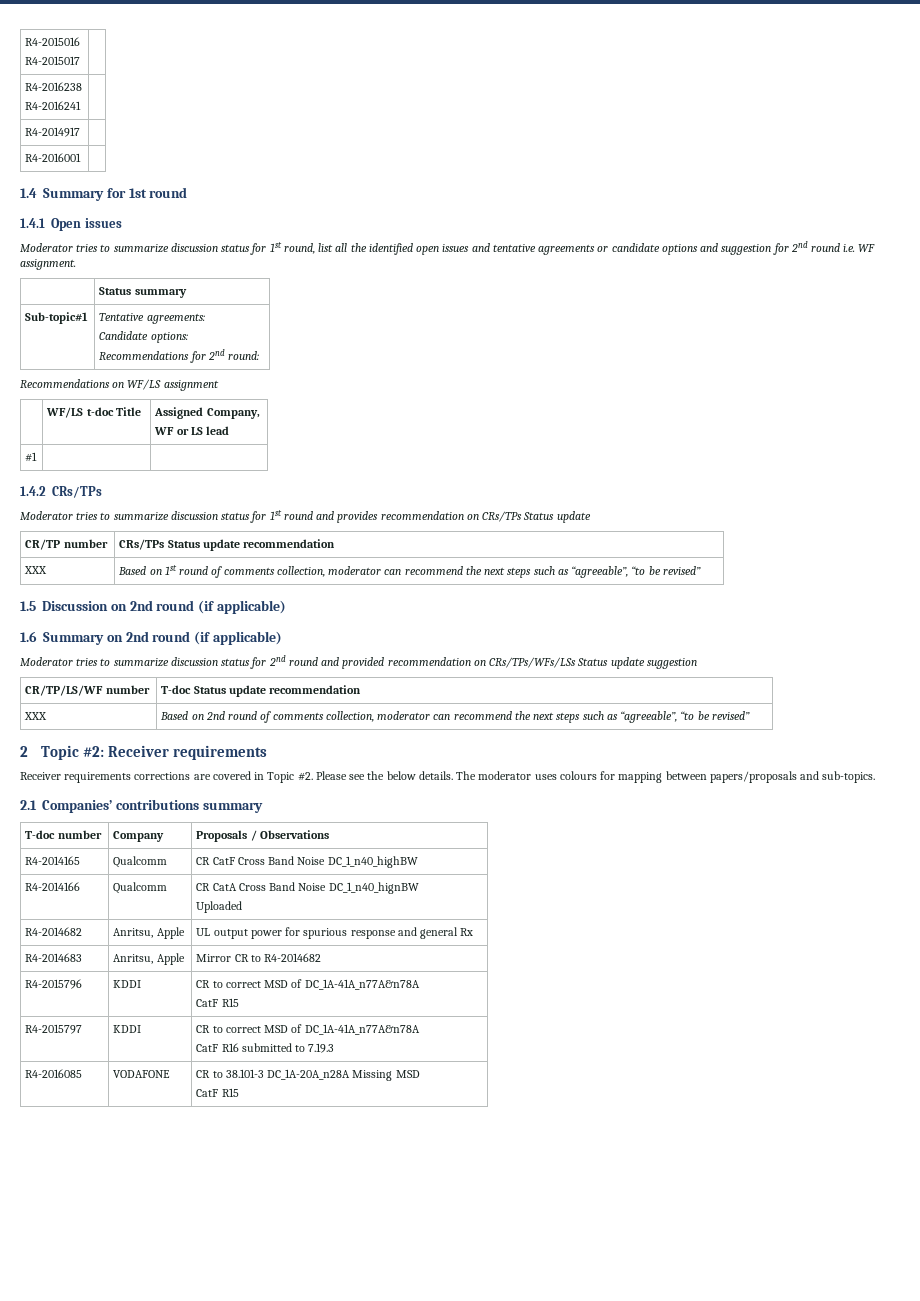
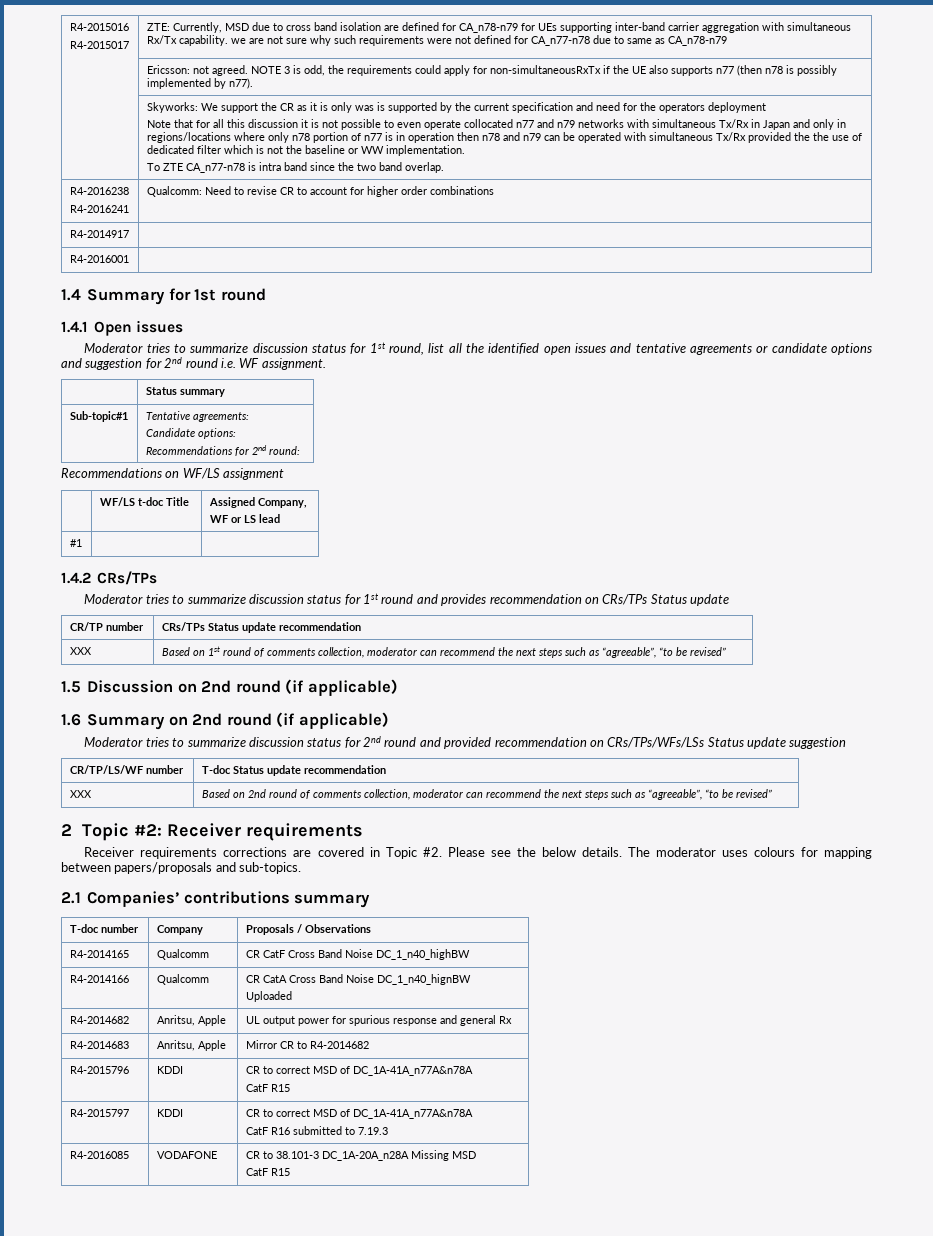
[25,82,83,91] [25,101,82,110] // R4-2016238 // R4-2016241 | -> [146,22,851,33] [146,35,727,46] [146,65,837,76] [146,78,253,89] [146,102,766,113] [146,119,846,130] [146,132,862,143] [146,145,465,156] [146,162,444,173] [69,187,129,195] [69,205,129,213] [146,186,494,197] ZTE: Currently, MSD due to cross band isolation are defined for CA_n78-n79 for UEs supporting inter-band carrier aggregation with simultaneous Rx/Tx capability. we are not sure why such requirements were not defined for CA_n77-n78 due to same as CA_n78-n79 // | Ericsson: not agreed. NOTE 3 is odd, the requirements could apply for non-simultaneousRxTx if the UE also supports n77 (then n78 is possibly implemented by n77). // | Skyworks: We support the CR as it is only was is supported by the current specification and need for the operators deployment // Note that for all this discussion it is not possible to even operate collocated n77 and n79 networks with simultaneous Tx/Rx in Japan and only in regions/locations where only n78 portion of n77 is in operation then n78 and n79 can be operated with simultaneous Tx/Rx provided the the use of dedicated filter which is not the baseline or WW implementation. // To ZTE CA_n77-n78 is intra band since the two band overlap. // R4-2016238 // R4-2016241 | Qualcomm: Need to revise CR to account for higher order combinations

